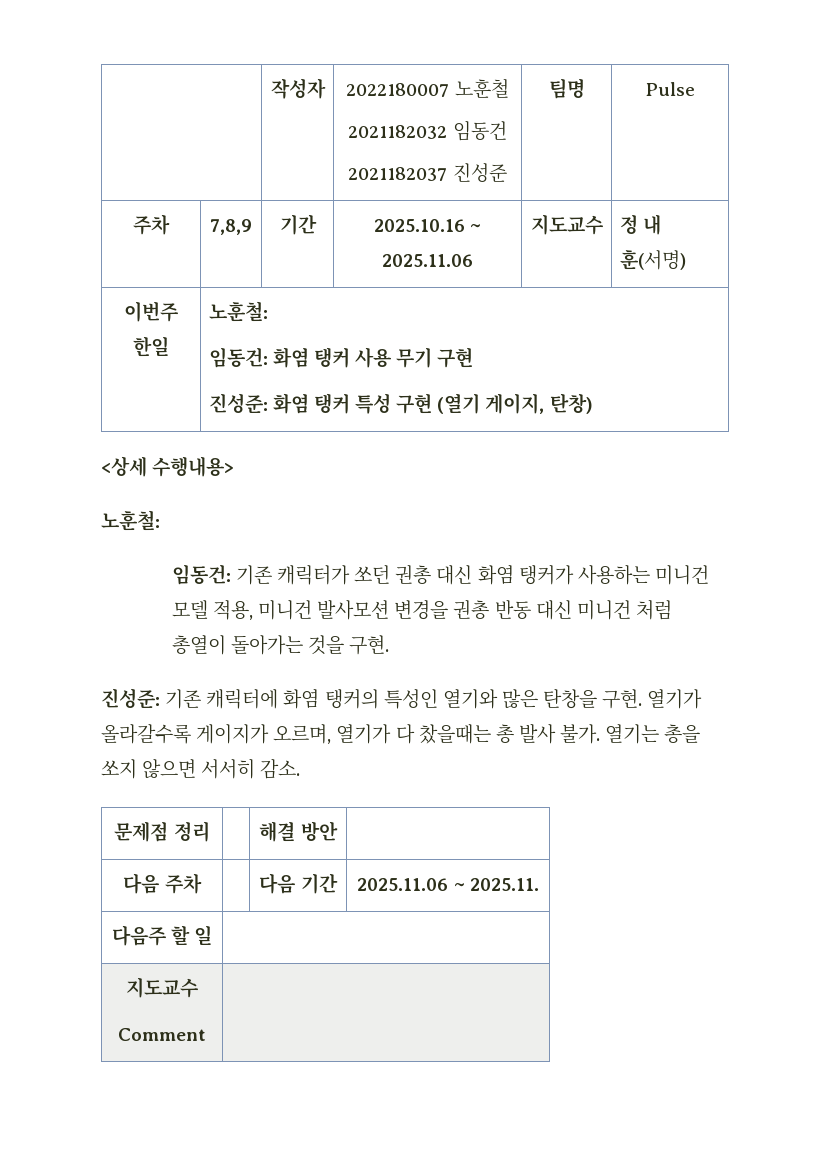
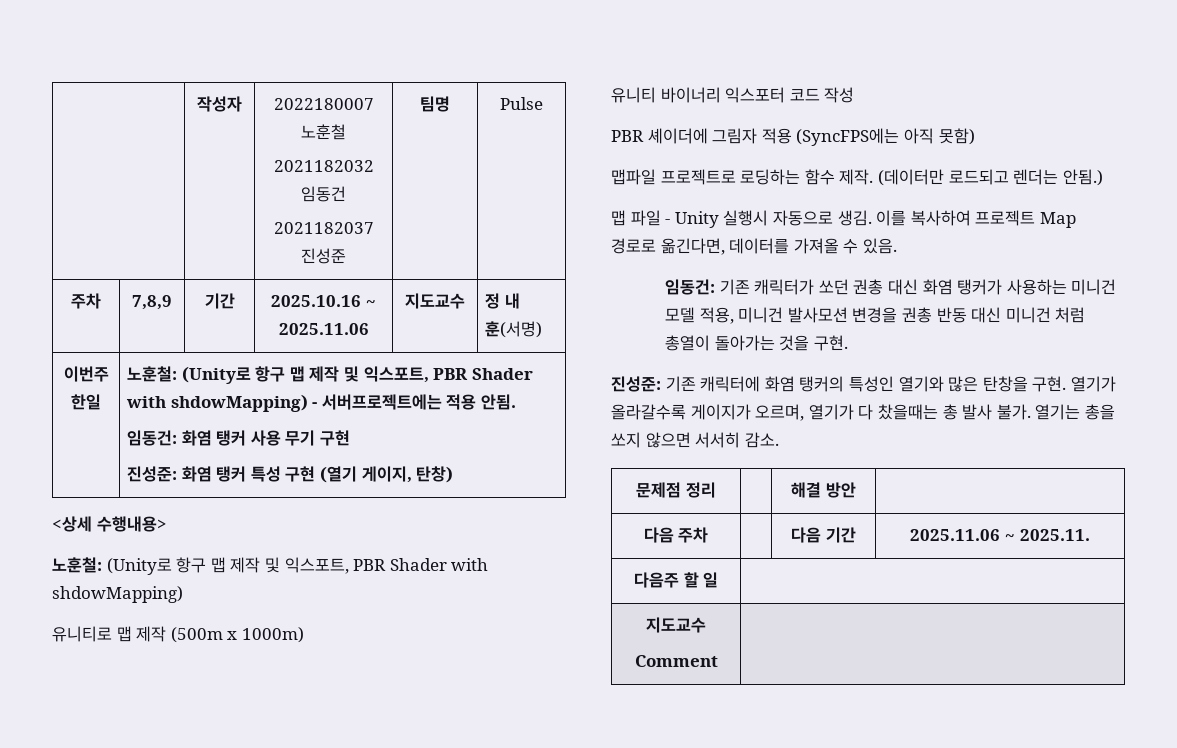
(268, 311) none -> [181,366,533,384] [126,394,516,412] (Unity로 항구 맵 제작 및 익스포트, PBR Shader with shdowMapping) - 서버프로젝트에는 적용 안됨.
(160, 520) none -> [106,557,489,575] [52,586,183,603] [52,626,304,643] [611,87,855,103] [611,128,975,146] [611,169,1103,186] [611,210,1076,228] [611,238,897,255] (Unity로 항구 맵 제작 및 익스포트, PBR Shader with shdowMapping) // 유니티로 맵 제작 (500m x 1000m) // 유니티 바이너리 익스포터 코드 작성 // PBR 셰이더에 그림자 적용 (SyncFPS에는 아직 못함) // 맵파일 프로젝트로 로딩하는 함수 제작. (데이터만 로드되고 렌더는 안됨.) // 맵 파일 - Unity 실행시 자동으로 생김. 이를 복사하여 프로젝트 Map 경로로 옮긴다면, 데이터를 가져올 수 있음.

